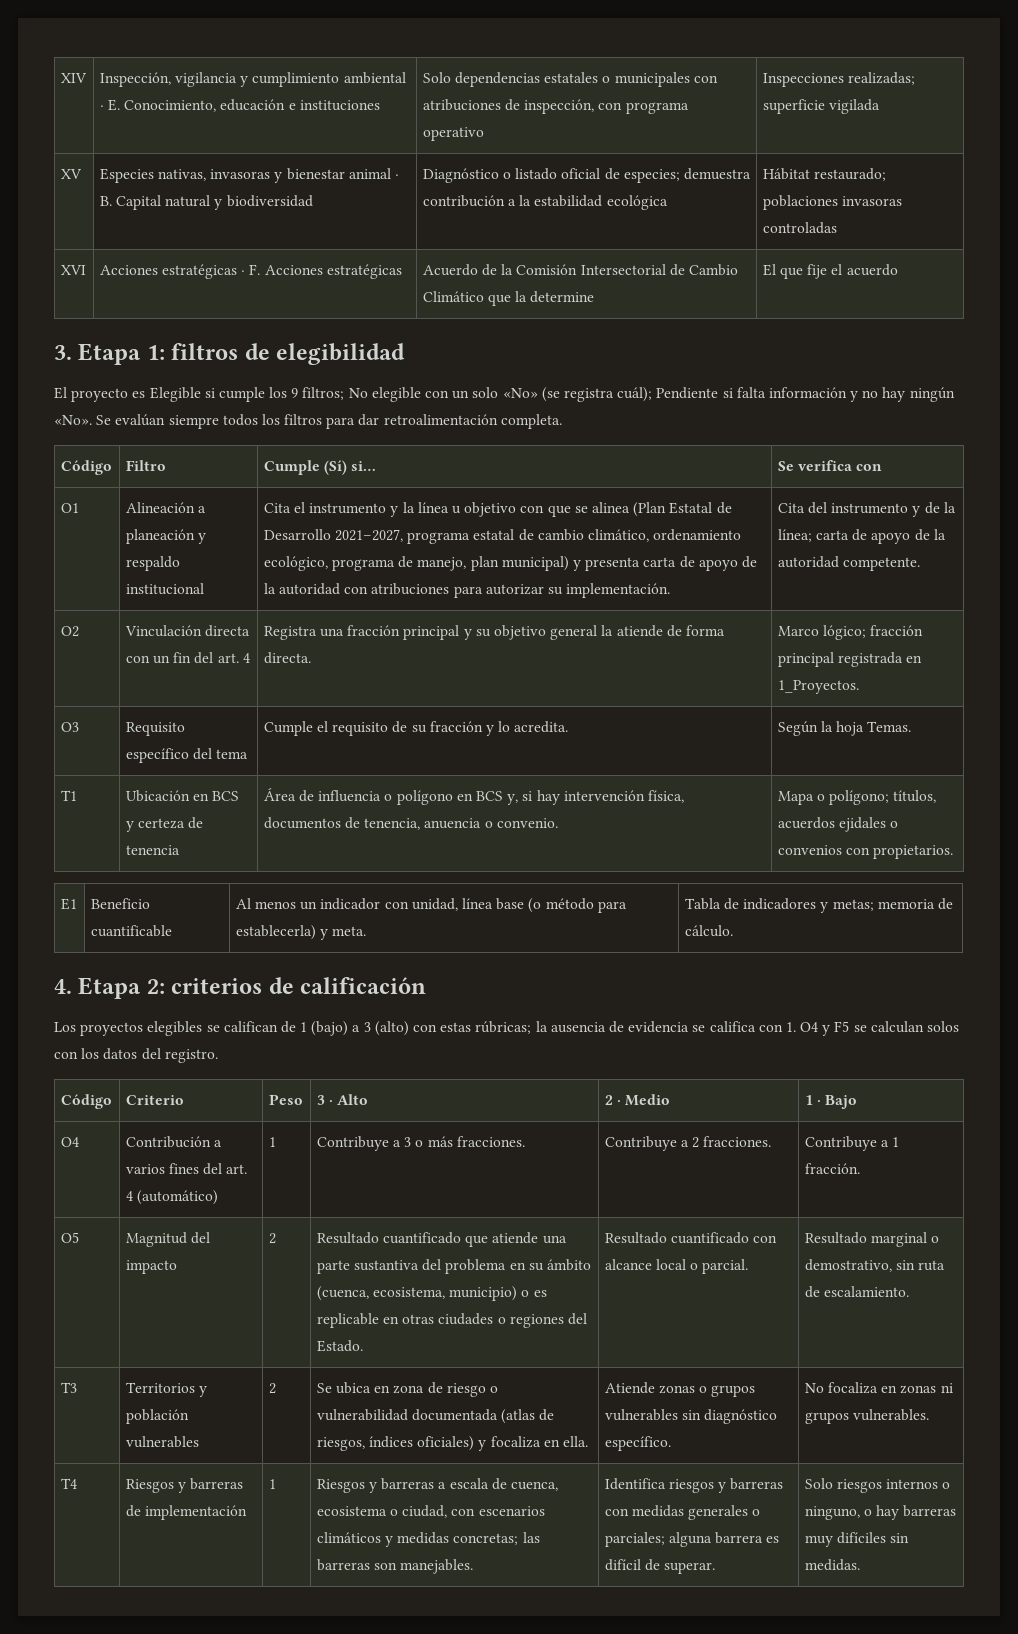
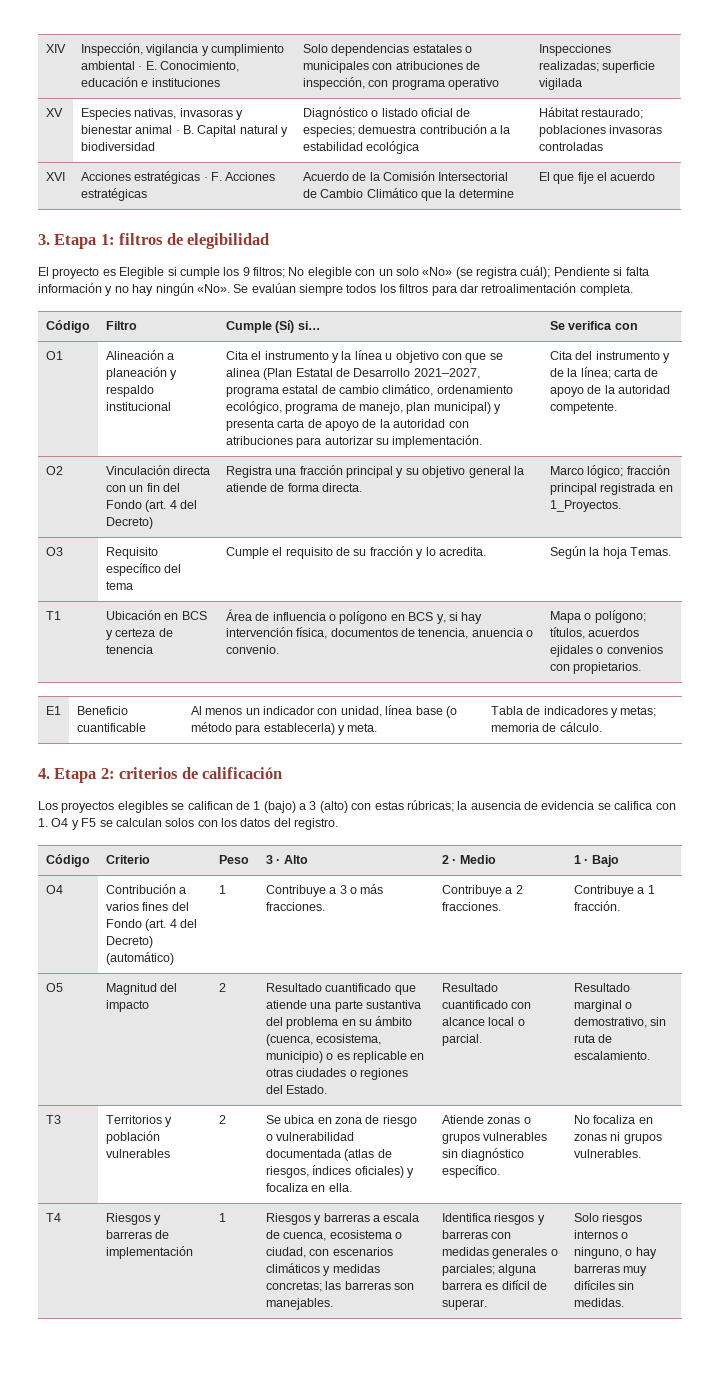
[217,653,250,663] art. 4 -> [105,500,198,512] [105,517,153,529] Fondo (art. 4 del Decreto)
[226,1164,248,1174] [125,1191,133,1201] art. 4 -> [105,919,198,931] [105,936,153,948] Fondo (art. 4 del Decreto)

